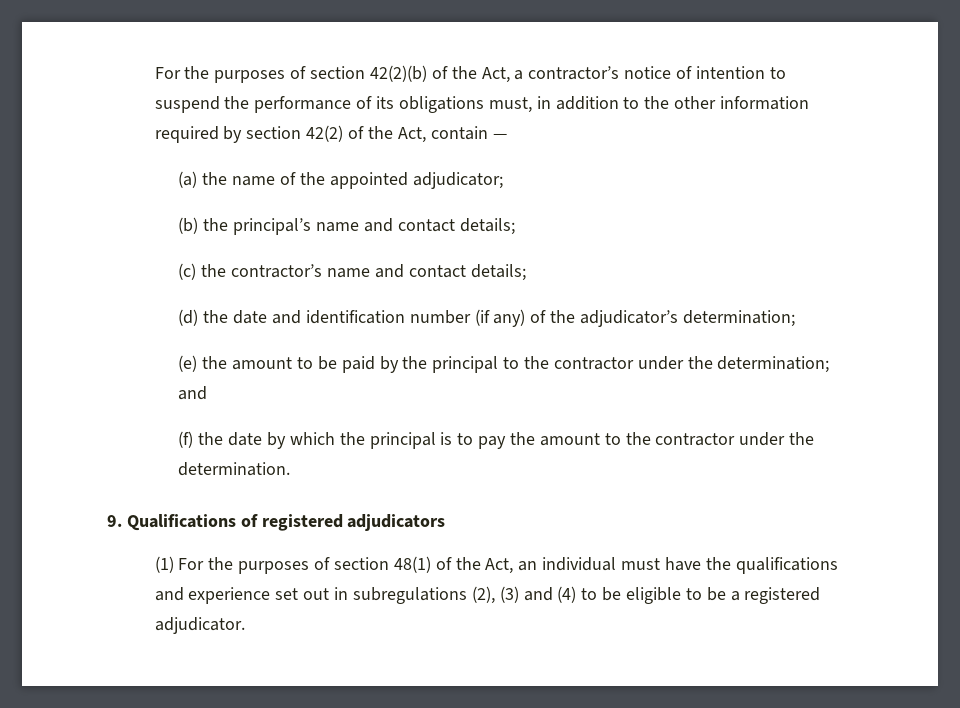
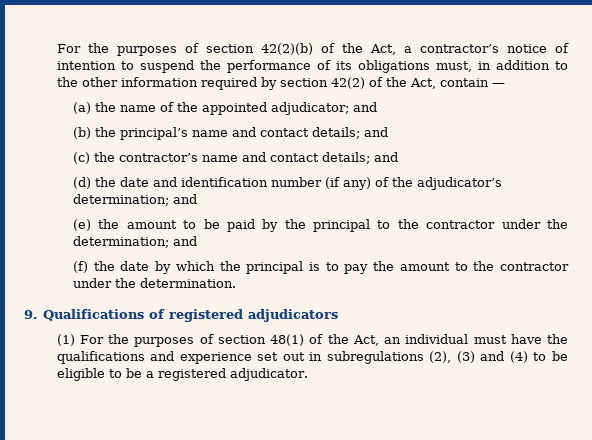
(503, 180) none -> [352,102,377,112] and
(515, 226) none -> [363,127,388,137] and
(526, 272) none -> [373,152,398,162] and
(795, 318) none -> [172,194,197,204] and

